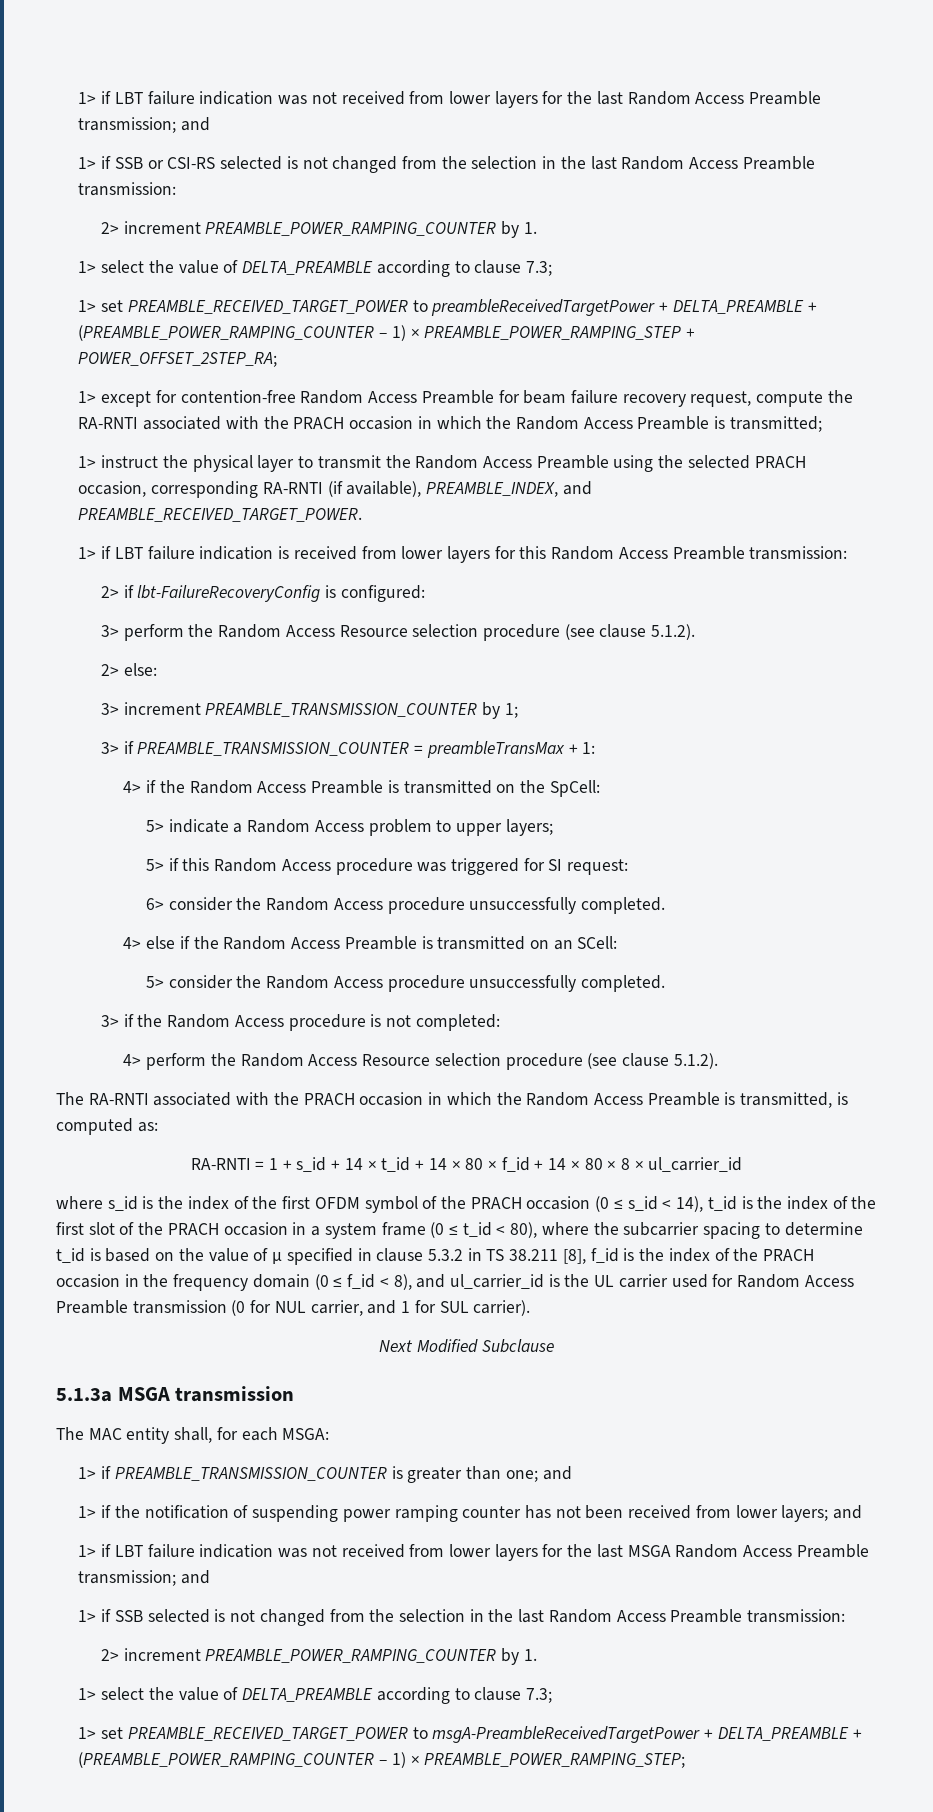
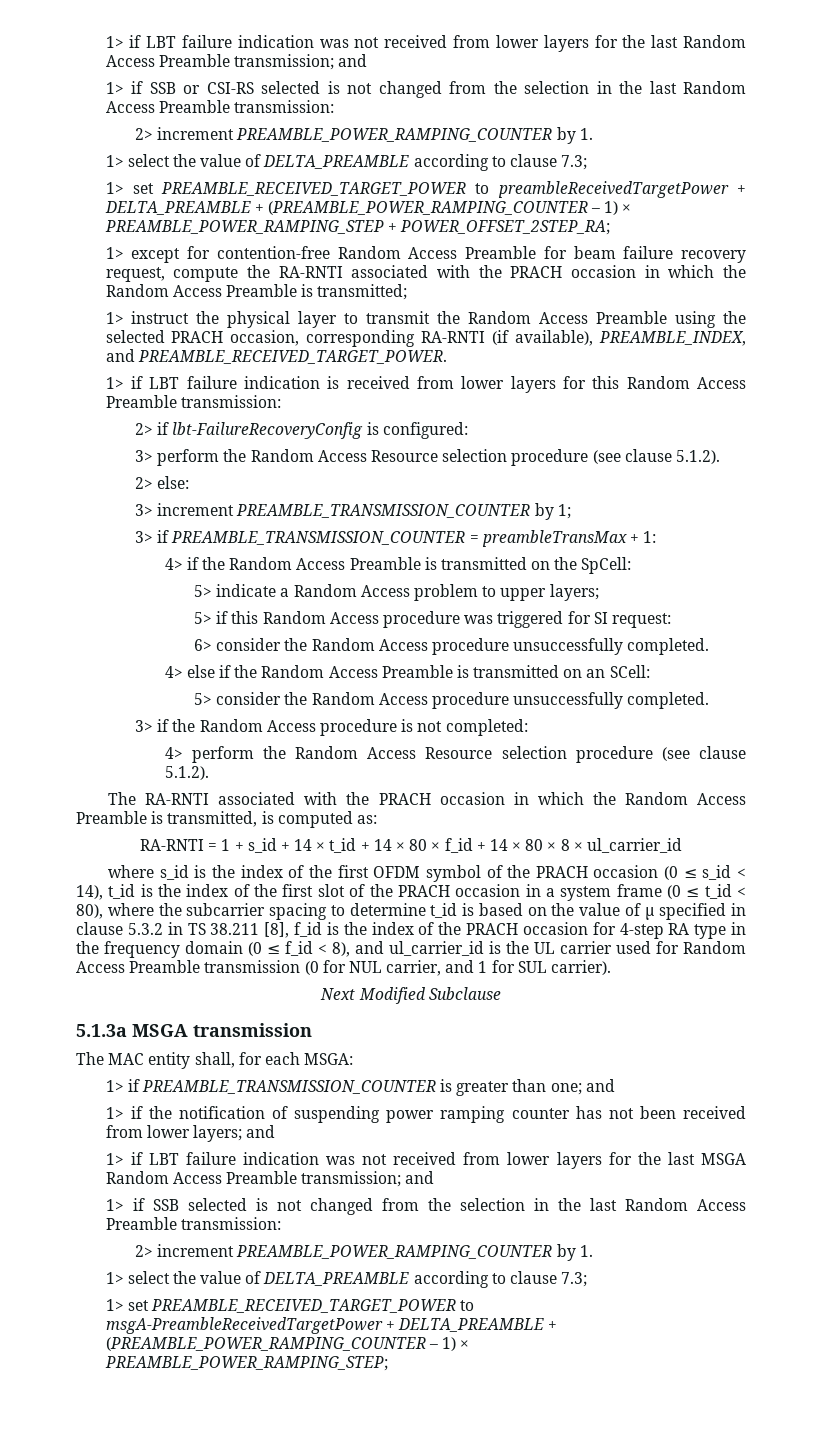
(120, 1281) none -> [592,922,727,939] for 4-step RA type

